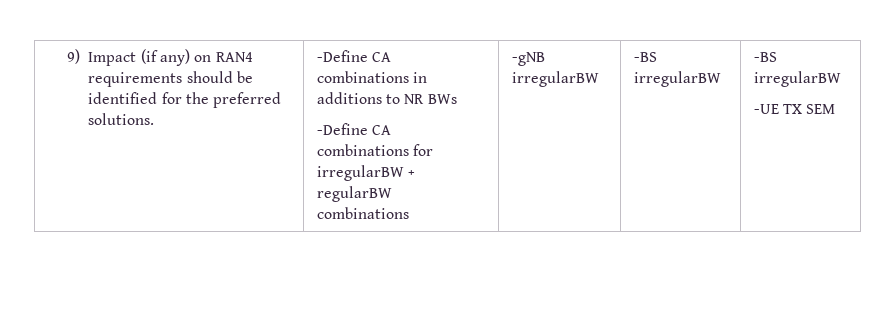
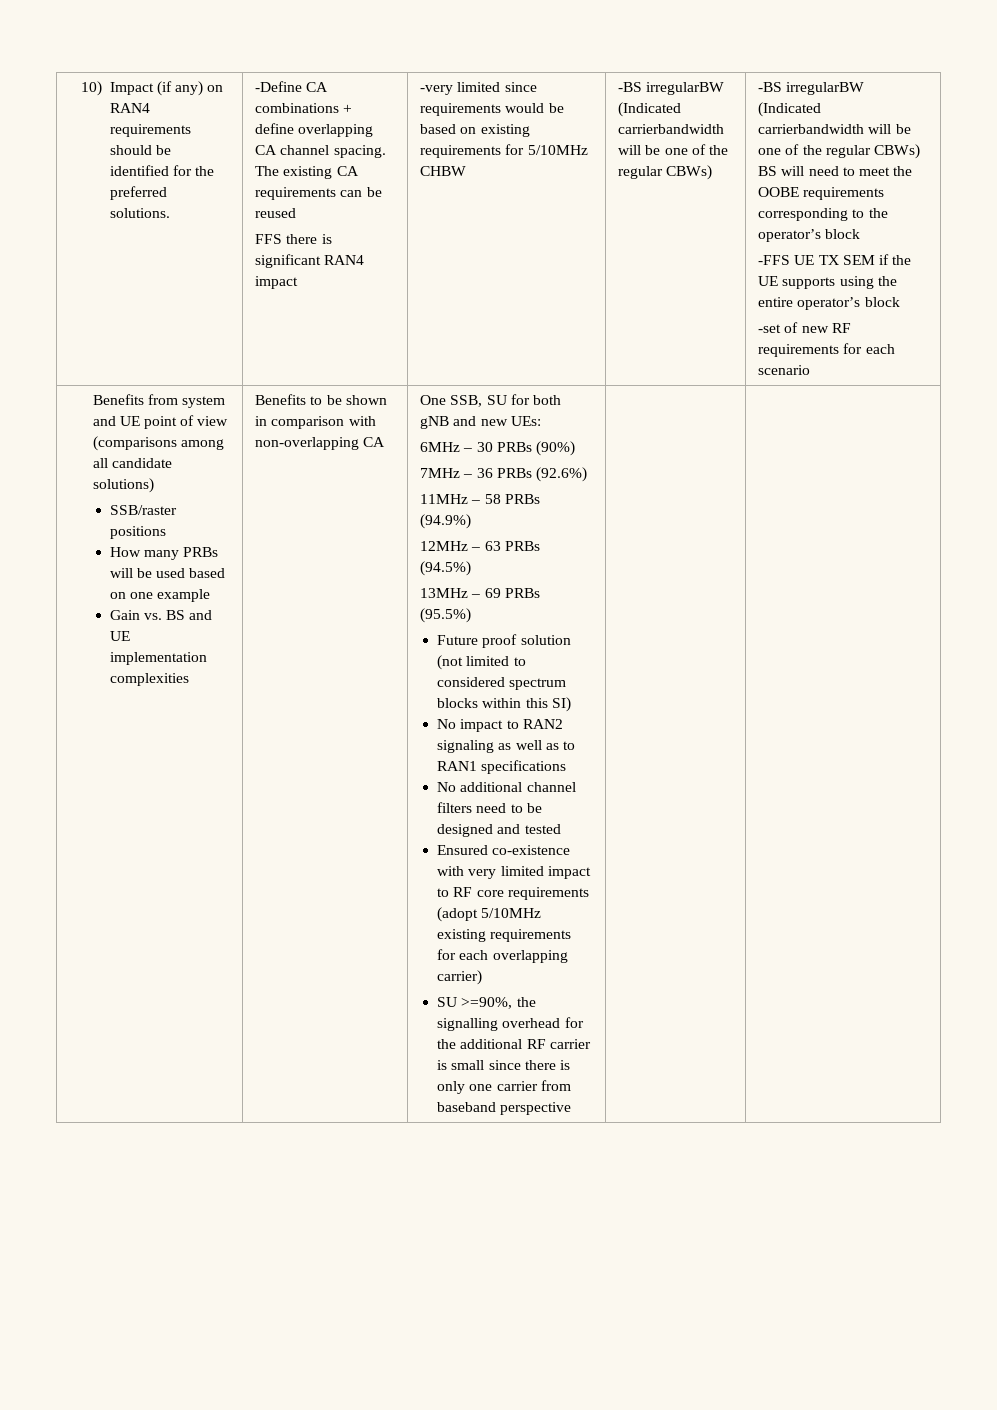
[67,49,81,64] 9) -> [80,81,102,96] 10)
[412,72,427,83] [316,92,457,104] [316,123,391,135] [316,144,433,156] [316,165,415,181] [316,186,392,202] [316,207,409,219] [511,52,545,66] [511,71,599,87] [633,52,657,62] [633,71,721,87] [753,52,777,62] [753,71,841,87] [753,104,836,114] in additions to NR BWs // -Define CA combinations for irregularBW + regularBW combinations | -gNB irregularBW | -BS irregularBW | -BS irregularBW // -UE TX SEM -> [343,104,353,113] [255,123,374,137] [255,145,386,158] [255,166,359,179] [255,187,382,200] [255,208,297,218] [255,234,332,244] [255,254,365,268] [255,276,299,289] [420,82,537,95] [420,103,564,116] [420,124,530,137] [420,144,588,158] [420,166,467,176] [618,82,725,95] [618,102,682,117] [618,124,725,134] [618,144,728,155] [618,165,713,180] [758,82,865,95] [758,102,822,117] [758,124,911,134] [758,144,920,159] [758,166,913,176] [758,187,885,200] [758,208,888,221] [758,229,861,242] [758,254,912,265] [758,276,897,289] [758,297,900,310] [758,322,851,333] [758,343,895,357] [758,365,811,375] [92,394,225,408] [92,415,229,429] [92,436,224,451] [92,458,172,468] [92,478,154,493] [109,505,177,515] [109,526,166,539] [109,547,218,560] [109,568,226,578] [109,589,210,602] [109,610,213,620] [109,631,130,641] [109,652,207,665] [109,673,189,686] [255,394,387,405] [255,416,376,429] [255,437,386,450] [420,394,561,407] [420,416,541,429] [420,441,575,456] [420,467,587,482] [420,494,540,504] [420,514,472,529] [420,541,540,551] [420,561,472,576] [420,588,540,598] [420,608,472,623] [437,634,571,648] [437,655,526,670] [437,677,567,690] [437,697,571,712] [437,719,563,732] [437,740,575,753] [437,760,567,774] [437,782,576,792] [437,802,542,813] [437,824,561,837] [437,845,571,855] [437,866,591,879] [437,887,589,900] [437,907,542,922] [437,929,572,942] [437,949,568,963] [437,970,483,985] [437,997,536,1009] [437,1017,584,1031] [437,1039,591,1049] [437,1060,570,1070] [437,1080,571,1094] [437,1102,572,1115] + define overlapping CA channel spacing. The existing CA requirements can be reused // FFS there is significant RAN4 impact | -very limited since requirements would be based on existing requirements for 5/10MHz CHBW | -BS irregularBW (Indicated carrierbandwidth will be one of the regular CBWs) | -BS irregularBW (Indicated carrierbandwidth will be one of the regular CBWs) BS will need to meet the OOBE requirements corresponding to the operator’s block // -FFS UE TX SEM if the UE supports using the entire operator’s block // -set of new RF requirements for each scenario // Benefits from system and UE point of view (comparisons among all candidate solutions) // SSB/raster positions // How many PRBs will be used based on one example // Gain vs. BS and UE implementation complexities | Benefits to be shown in comparison with non-overlapping CA | One SSB, SU for both gNB and new UEs: // 6MHz – 30 PRBs (90%) // 7MHz – 36 PRBs (92.6%) // 11MHz – 58 PRBs (94.9%) // 12MHz – 63 PRBs (94.5%) // 13MHz – 69 PRBs (95.5%) // Future proof solution (not limited to considered spectrum blocks within this SI) // No impact to RAN2 signaling as well as to RAN1 specifications // No additional channel filters need to be designed and tested // Ensured co-existence with very limited impact to RF core requirements (adopt 5/10MHz existing requirements for each overlapping carrier) // SU >=90%, the signalling overhead for the additional RF carrier is small since there is only one carrier from baseband perspective | |

